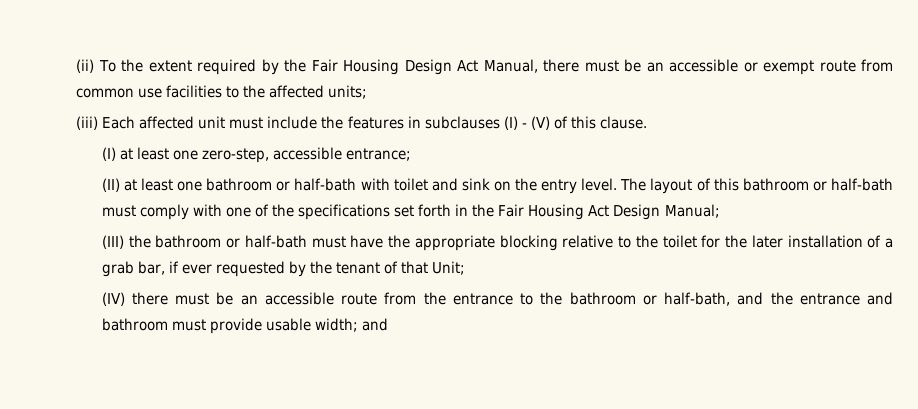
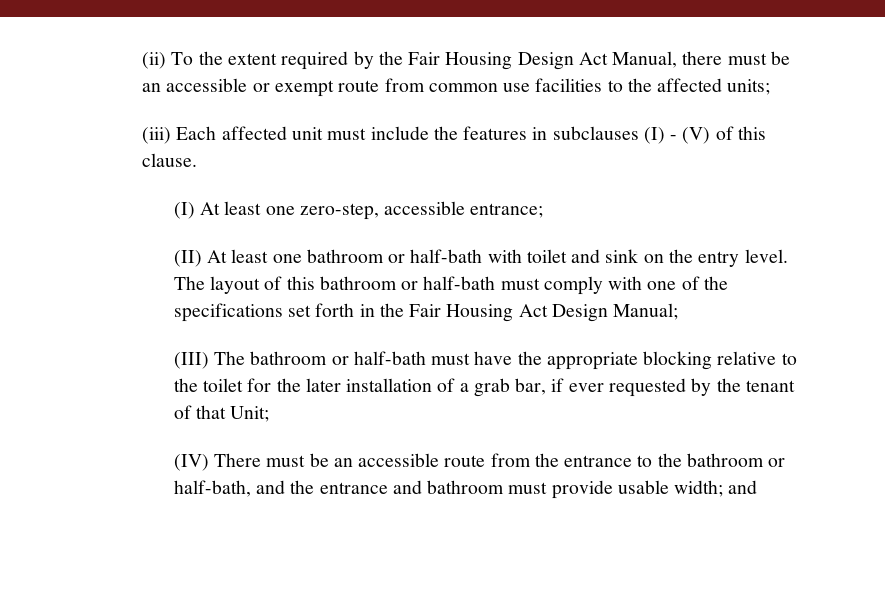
[119,148,133,160] at -> [200,202,221,215] At
[123,179,137,191] at -> [207,250,228,263] At
[128,235,151,248] the -> [214,351,246,365] The
[131,292,168,305] there -> [214,453,262,467] There

